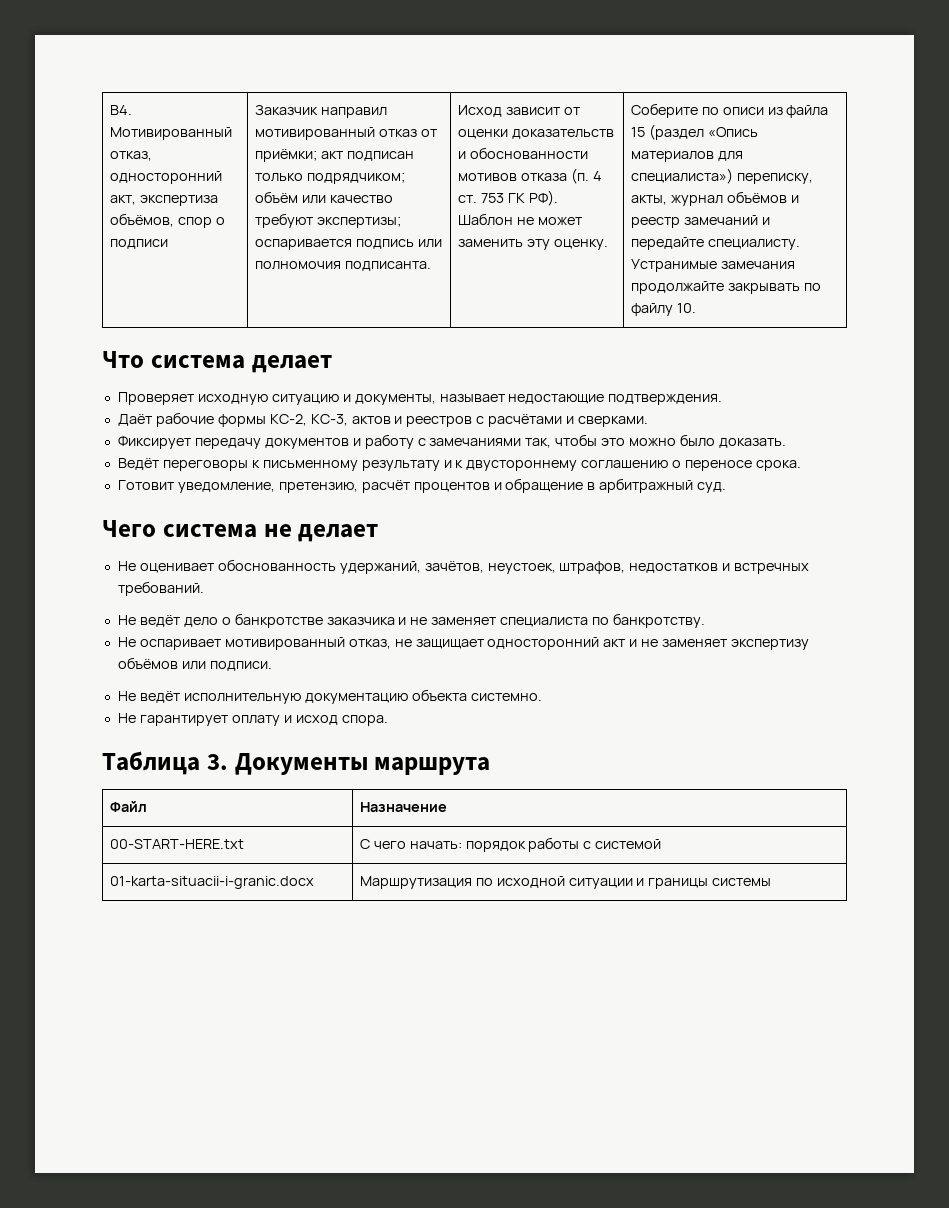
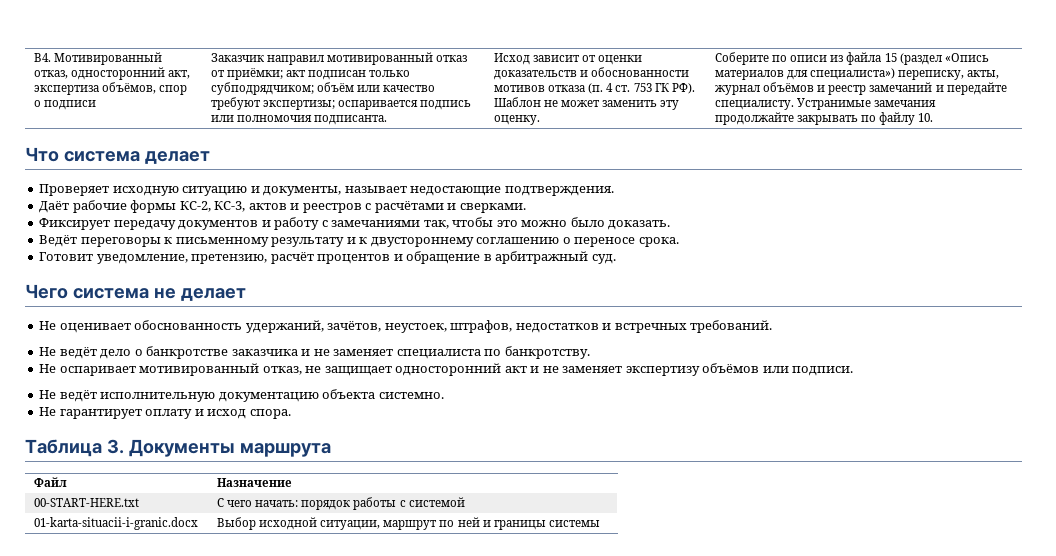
[306,172,405,184] подрядчиком; -> [211,82,315,95] субподрядчиком;
[359,876,633,889] Маршрутизация по исходной ситуации -> [217,517,480,530] Выбор исходной ситуации, маршрут по ней

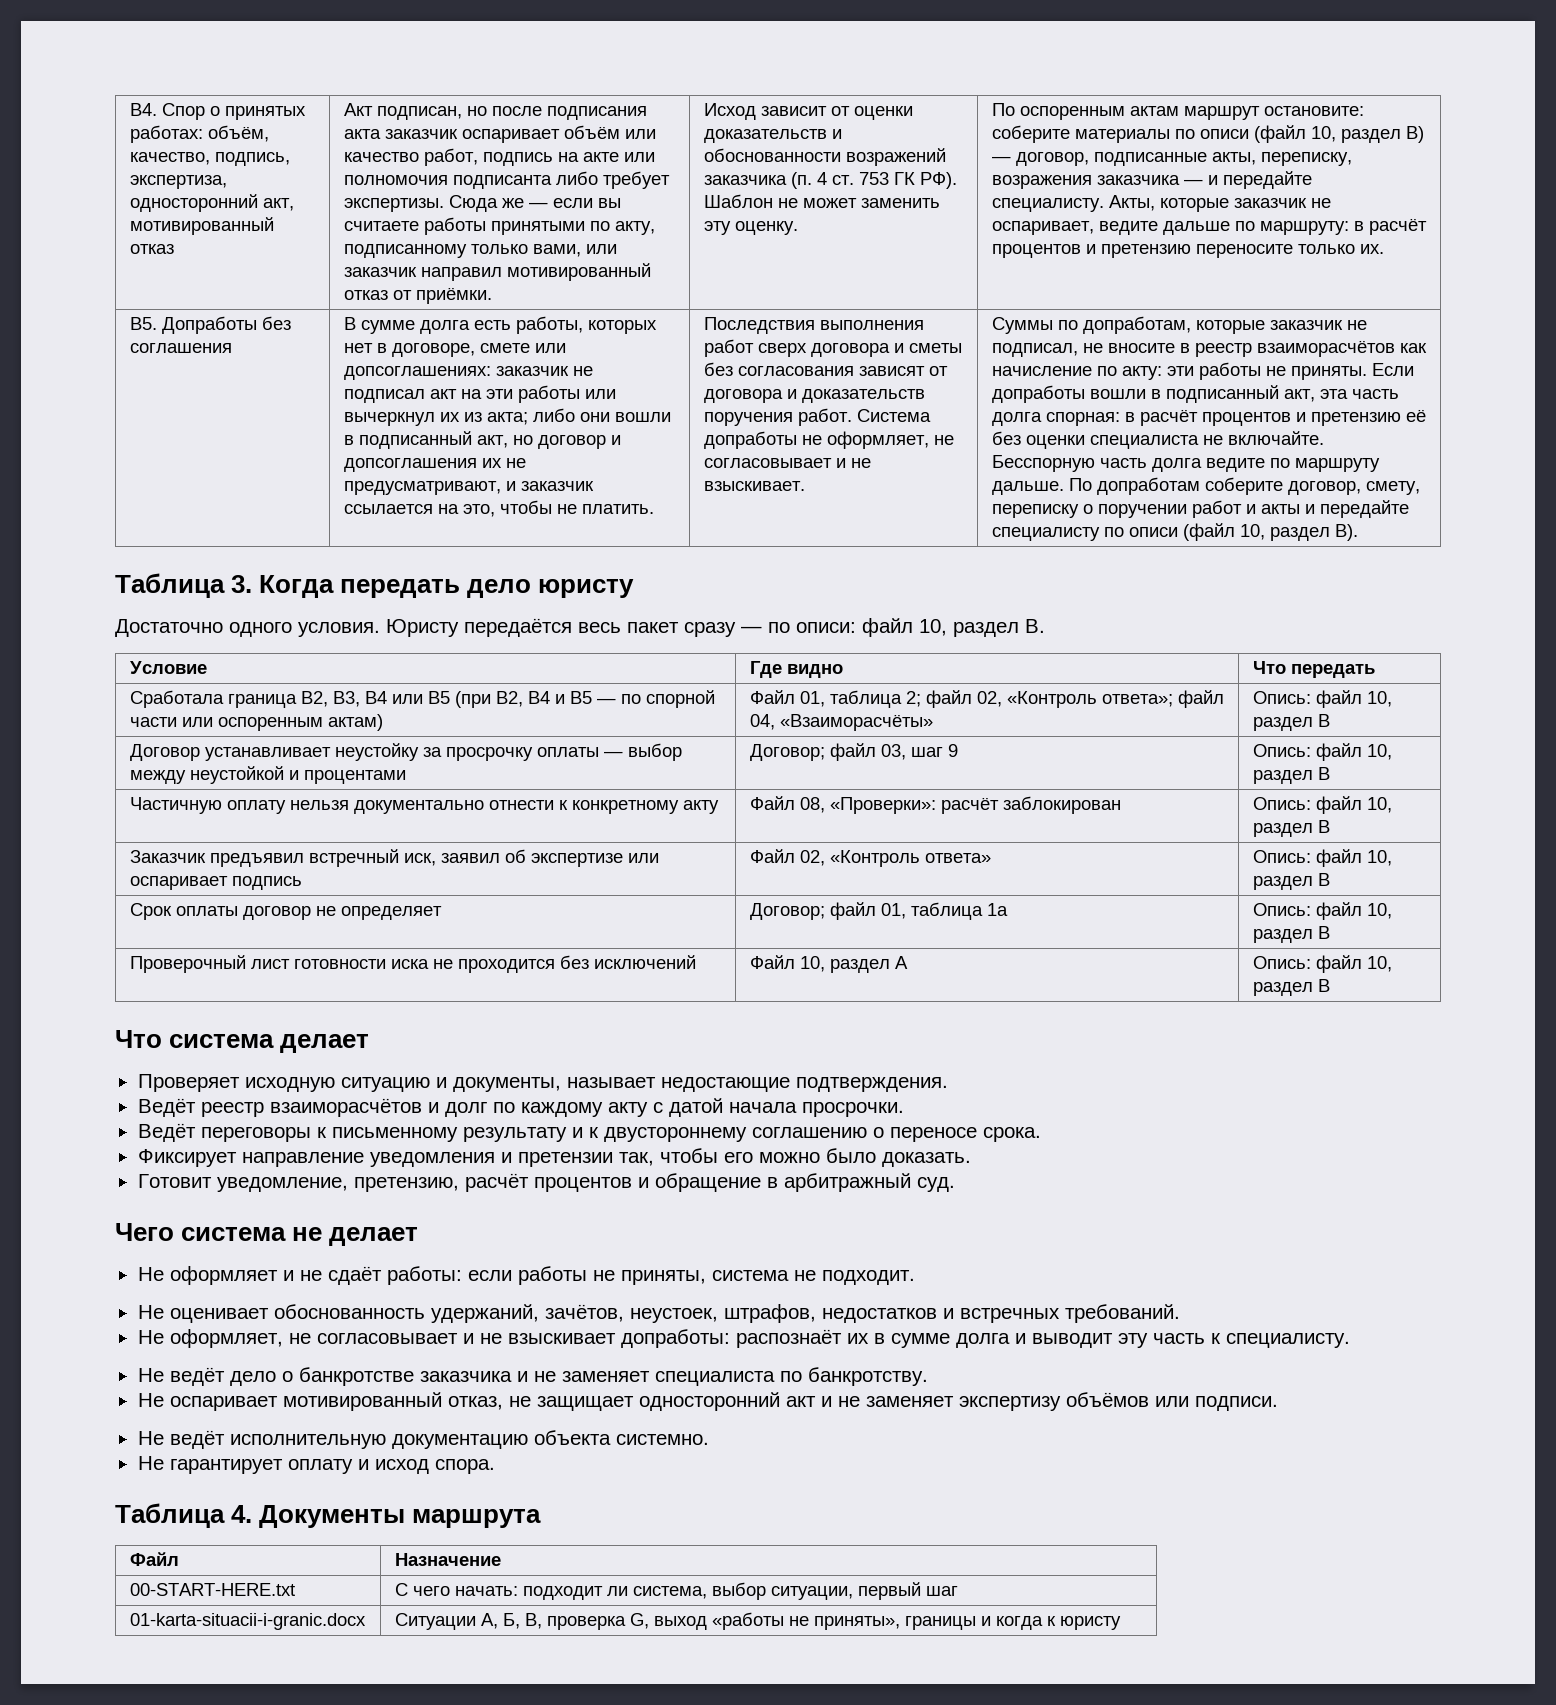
[54,52,163,65] [34,67,191,80] [34,82,188,95] [34,100,97,110] [211,52,468,65] [211,68,411,80] [211,82,436,95] [211,97,472,110] [211,115,388,125] Мотивированный отказ, односторонний акт, экспертиза объёмов, спор о подписи | Заказчик направил мотивированный отказ от приёмки; акт подписан только субподрядчиком; объём или качество требуют экспертизы; оспаривается подпись или полномочия подписанта. -> [161,103,306,120] [129,125,269,143] [129,152,290,166] [129,175,227,189] [129,194,294,212] [129,217,274,235] [129,244,174,254] [343,103,647,120] [343,125,656,143] [343,148,655,166] [343,171,670,189] [343,195,621,212] [343,217,655,235] [343,244,617,258] [343,263,651,281] [343,287,492,304] Спор о принятых работах: объём, качество, подпись, экспертиза, односторонний акт, мотивированный отказ | Акт подписан, но после подписания акта заказчик оспаривает объём или качество работ, подпись на акте или полномочия подписанта либо требует экспертизы. Сюда же — если вы считаете работы принятыми по акту, подписанному только вами, или заказчик направил мотивированный отказ от приёмки.
[494,85,586,92] мотивов отказа -> [845,148,946,166] [703,175,787,185] возражений заказчика
[715,52,989,65] [715,68,1000,80] [715,82,1007,95] [715,98,937,110] [715,112,934,125] Соберите по описи из файла 15 (раздел «Опись материалов для специалиста») переписку, акты, журнал объёмов и реестр замечаний и передайте специалисту. Устранимые замечания продолжайте закрывать по файлу 10. -> [991,103,1364,120] [991,125,1424,143] [991,152,1352,166] [991,171,1312,189] [991,195,1331,212] [991,218,1427,235] [991,244,1384,258] [129,316,291,334] [129,343,232,353] [343,316,657,334] [343,343,566,357] [343,366,593,380] [343,385,616,403] [343,408,671,426] [343,431,621,449] [343,458,526,472] [343,481,594,495] [343,500,654,517] [703,317,924,334] [703,339,962,357] [703,362,948,376] [703,389,925,403] [703,408,931,426] [703,431,954,449] [703,458,871,468] [703,481,805,491] [991,316,1367,334] [991,340,1427,357] [991,362,1414,380] [991,385,1399,403] [991,409,1426,426] [991,431,1324,449] [991,455,1380,472] [991,477,1420,495] [991,500,1409,518] [991,523,1358,541] [115,573,635,598] [115,618,1045,637] [129,661,207,674] [749,661,843,678] [1252,661,1375,678] [129,690,715,708] [129,714,383,731] [749,690,1224,708] [749,714,933,731] [1252,690,1392,708] [1252,714,1330,731] [129,743,682,761] [129,766,406,784] [749,743,958,761] [1252,743,1392,761] [1252,767,1330,784] [129,797,719,814] [749,796,1121,814] [1252,796,1392,814] [1252,820,1330,837] [129,849,659,867] [129,876,302,890] [749,849,991,867] [1252,849,1392,867] [1252,873,1330,890] [129,903,442,920] [749,902,1008,920] [1252,902,1392,920] [1252,926,1330,943] [129,955,696,973] [749,955,908,973] [1252,955,1392,973] [1252,979,1330,996] По оспоренным актам маршрут остановите: соберите материалы по описи (файл 10, раздел В) — договор, подписанные акты, переписку, возражения заказчика — и передайте специалисту. Акты, которые заказчик не оспаривает, ведите дальше по маршруту: в расчёт процентов и претензию переносите только их. // B5. Допработы без соглашения | В сумме долга есть работы, которых нет в договоре, смете или допсоглашениях: заказчик не подписал акт на эти работы или вычеркнул их из акта; либо они вошли в подписанный акт, но договор и допсоглашения их не предусматривают, и заказчик ссылается на это, чтобы не платить. | Последствия выполнения работ сверх договора и сметы без согласования зависят от договора и доказательств поручения работ. Система допработы не оформляет, не согласовывает и не взыскивает. | Суммы по допработам, которые заказчик не подписал, не вносите в реестр взаиморасчётов как начисление по акту: эти работы не приняты. Если допработы вошли в подписанный акт, эта часть долга спорная: в расчёт процентов и претензию её без оценки специалиста не включайте. Бесспорную часть долга ведите по маршруту дальше. По допработам соберите договор, смету, переписку о поручении работ и акты и передайте специалисту по описи (файл 10, раздел В). // Таблица 3. Когда передать дело юристу // Достаточно одного условия. Юристу передаётся весь пакет сразу — по описи: файл 10, раздел В. // Условие | Где видно | Что передать // Сработала граница B2, B3, B4 или B5 (при B2, B4 и B5 — по спорной части или оспоренным актам) | Файл 01, таблица 2; файл 02, «Контроль ответа»; файл 04, «Взаиморасчёты» | Опись: файл 10, раздел В // Договор устанавливает неустойку за просрочку оплаты — выбор между неустойкой и процентами | Договор; файл 03, шаг 9 | Опись: файл 10, раздел В // Частичную оплату нельзя документально отнести к конкретному акту | Файл 08, «Проверки»: расчёт заблокирован | Опись: файл 10, раздел В // Заказчик предъявил встречный иск, заявил об экспертизе или оспаривает подпись | Файл 02, «Контроль ответа» | Опись: файл 10, раздел В // Срок оплаты договор не определяет | Договор; файл 01, таблица 1а | Опись: файл 10, раздел В // Проверочный лист готовности иска не проходится без исключений | Файл 10, раздел А | Опись: файл 10, раздел В
[39,200,526,213] [39,217,671,230] Даёт рабочие формы КС-2, КС-3, актов и реестров с расчётами и сверками. // Фиксирует передачу документов и работу с замечаниями так, чтобы это можно было доказать. -> [137,1098,904,1117] Ведёт реестр взаиморасчётов и долг по каждому акту с датой начала просрочки.
(679, 242) none -> [137,1148,971,1167] // Фиксирует направление уведомления и претензии так, чтобы его можно было доказать.
(246, 294) none -> [137,1266,915,1285] // Не оформляет и не сдаёт работы: если работы не приняты, система не подходит.
(773, 326) none -> [137,1329,1350,1348] // Не оформляет, не согласовывает и не взыскивает допработы: распознаёт их в сумме долга и выводит эту часть к специалисту.
[106,439,124,454] 3. -> [231,1505,253,1523] 4.
[301,497,465,510] [34,517,199,530] [217,517,600,530] порядок работы с системой // 01-karta-situacii-i-granic.docx | Выбор исходной ситуации, маршрут по ней и границы системы -> [522,1582,958,1600] [129,1613,366,1630] [394,1612,1121,1630] подходит ли система, выбор ситуации, первый шаг // 01-karta-situacii-i-granic.docx | Ситуации А, Б, В, проверка G, выход «работы не приняты», границы и когда к юристу

